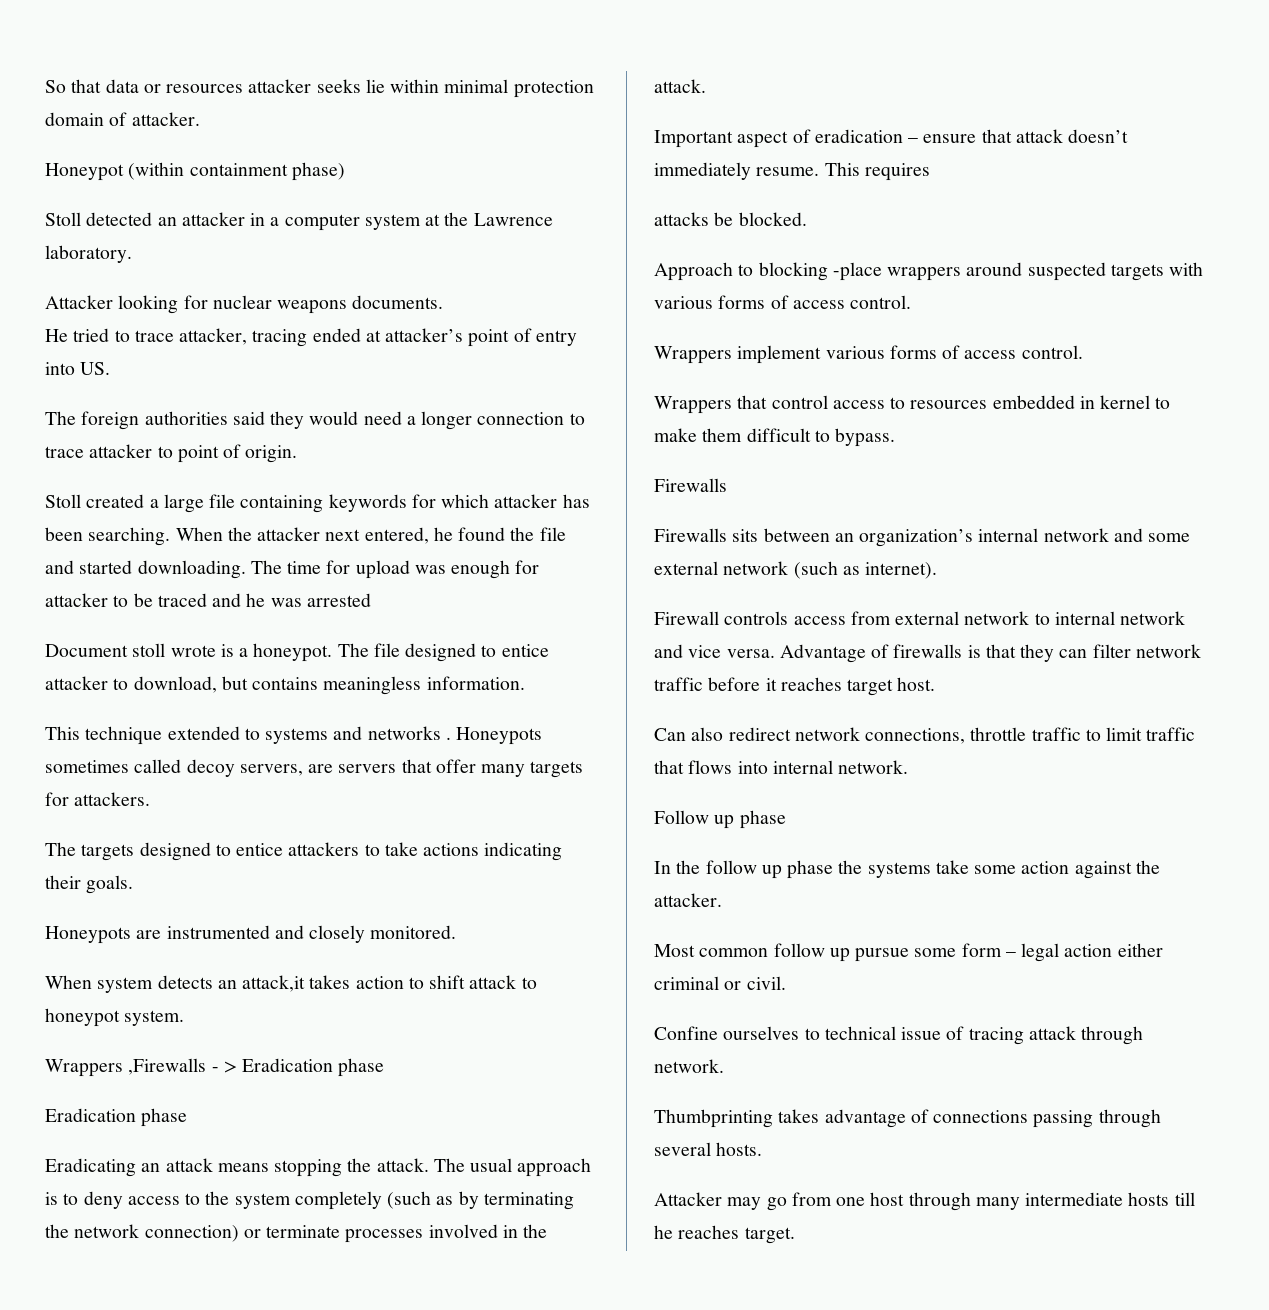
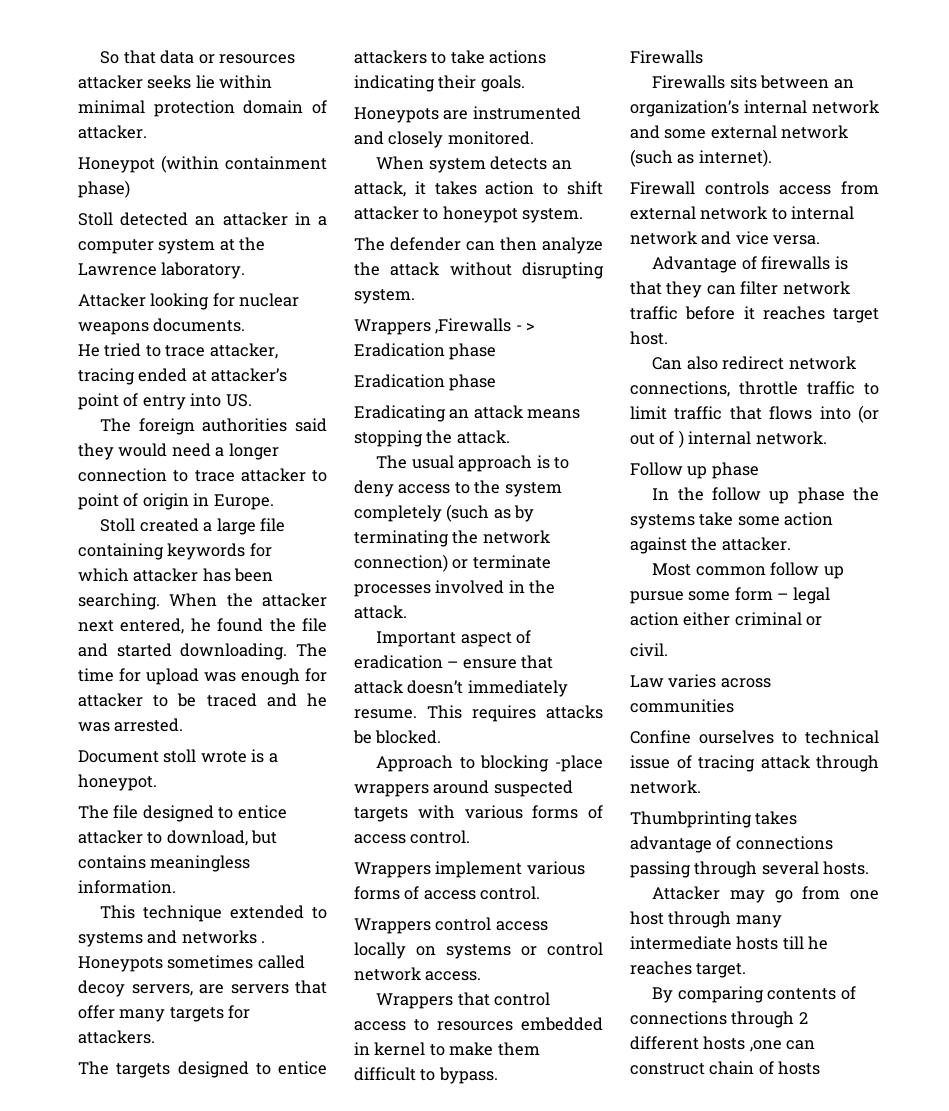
[245,445,298,463] origin. -> [142,493,274,510] origin in Europe.
[306,593,371,607] arrested -> [114,718,184,732] arrested.
(333, 652) none -> (157, 782) //
[242,975,306,992] attack,it -> [354,181,426,197] attack, it
[469,975,517,989] attack -> [354,206,419,220] attacker
(185, 1018) none -> [354,237,603,254] [354,262,604,279] [354,289,415,304] // The defender can then analyze the attack without disrupting system.
(429, 1165) none -> (510, 437) //
(930, 172) // -> (536, 713) none
(1083, 352) none -> [354,917,548,934] [354,942,603,959] [354,967,482,981] // Wrappers control access locally on systems or control network access.
(775, 653) none -> (821, 240) //
(768, 767) none -> [858,405,879,423] [630,430,684,448] (or out of )
(742, 985) none -> (823, 621) //
(786, 983) none -> [630,674,771,688] [630,699,734,713] // Law varies across communities
(795, 1235) none -> [652,986,856,1003] [630,1011,808,1028] [630,1036,816,1052] [630,1061,821,1075] // By comparing contents of connections through 2 different hosts ,one can construct chain of hosts

